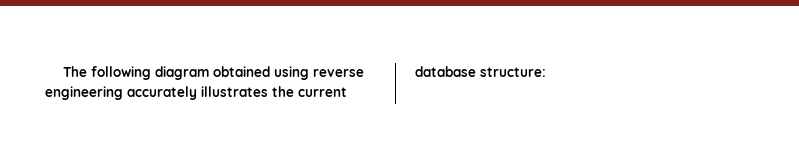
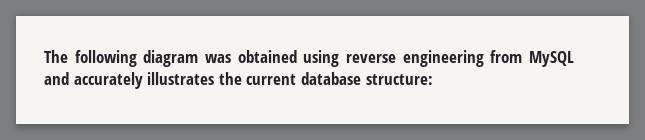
(210, 73) none -> [204,54,231,63] was
(123, 93) none -> [490,50,574,67] [44,72,69,85] from MySQL and

